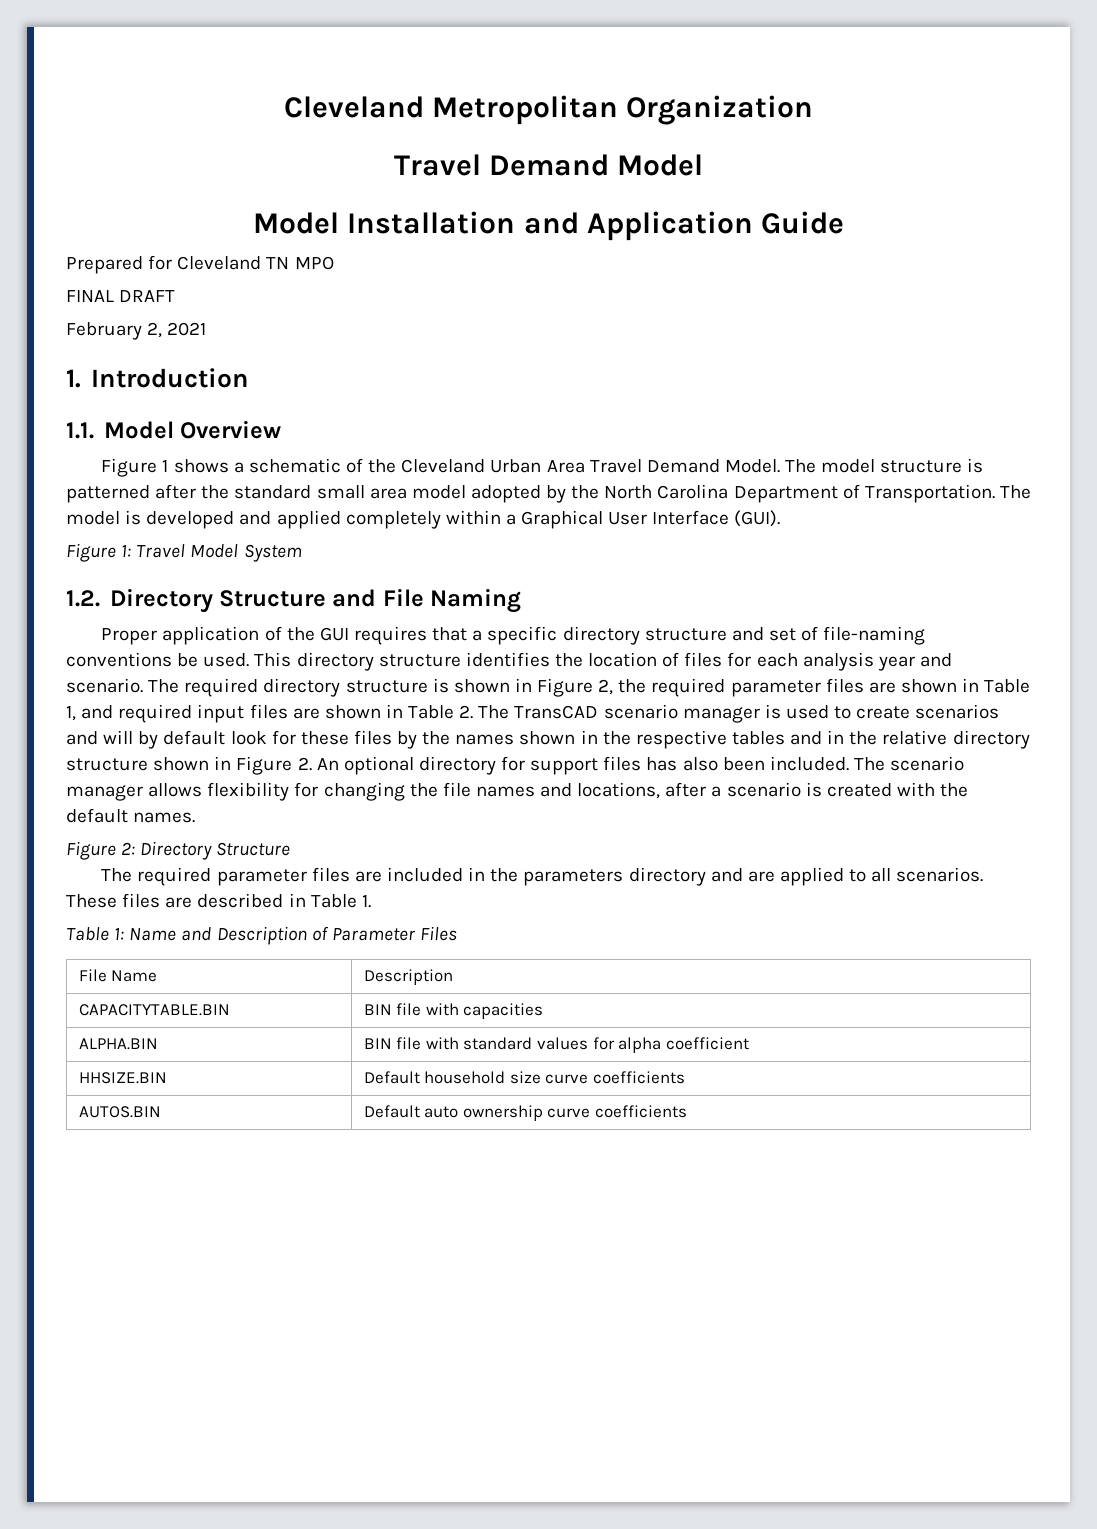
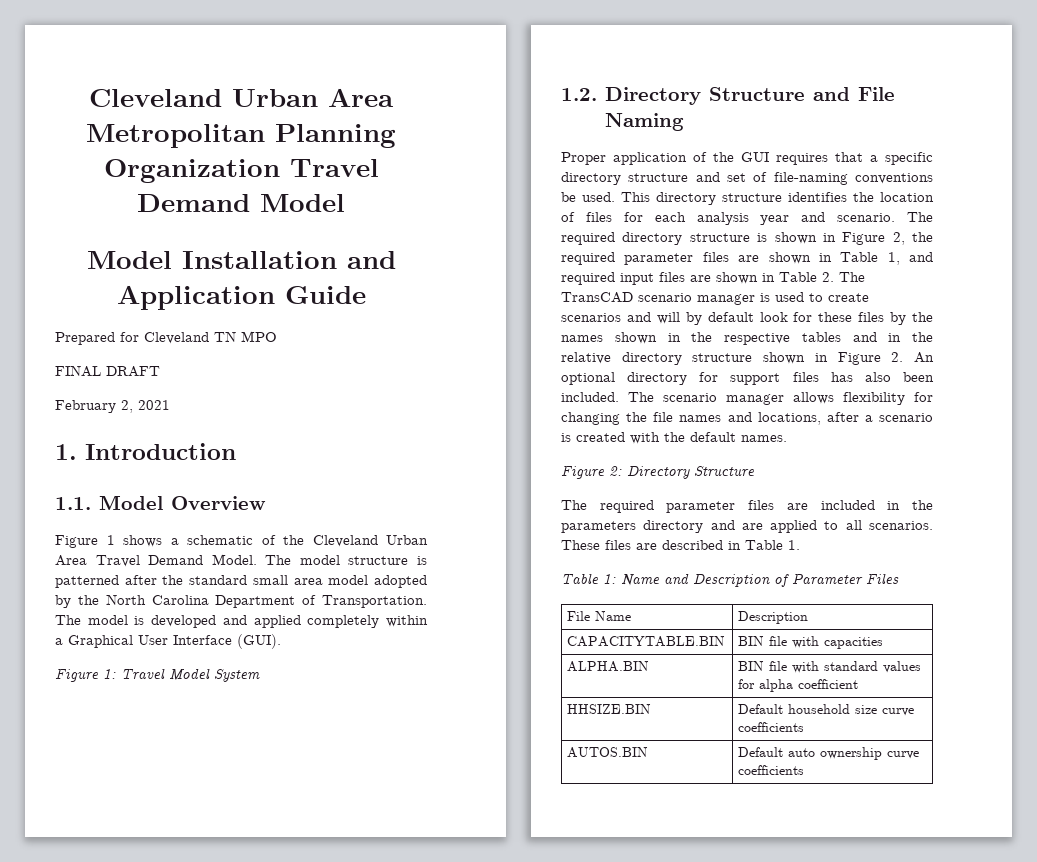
[283,95,618,125] Cleveland Metropolitan -> [89,88,394,107] [86,124,396,148] Cleveland Urban Area Metropolitan Planning
(814, 110) // -> (280, 171) none

